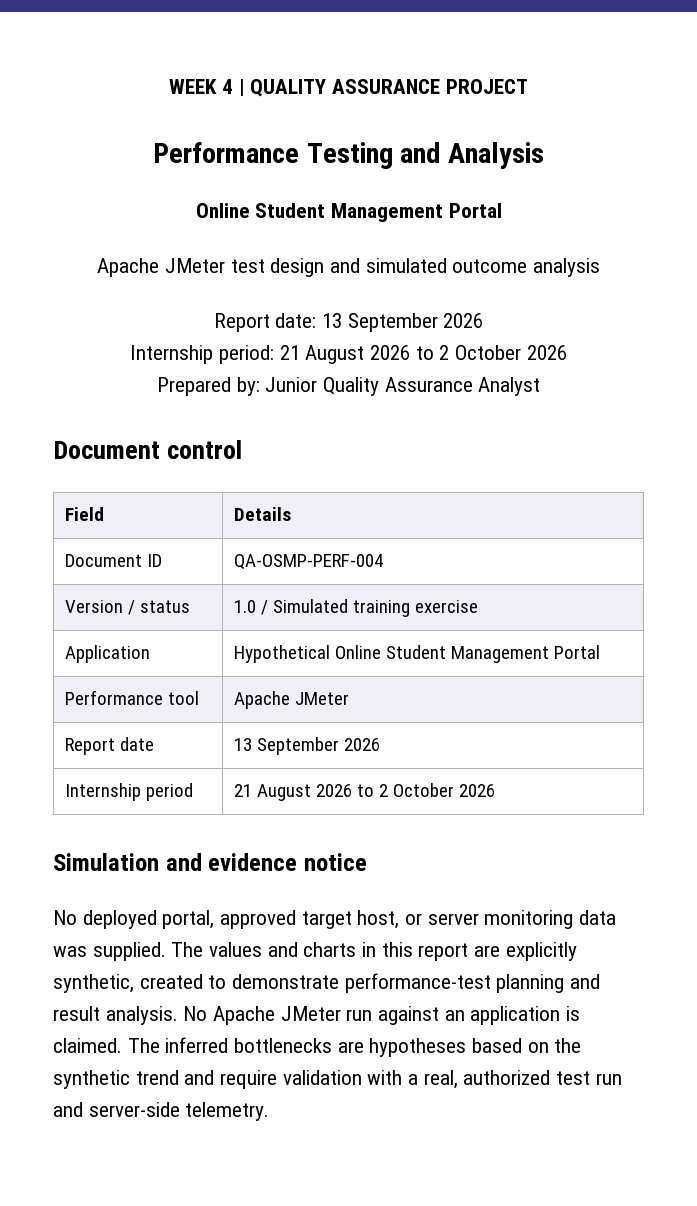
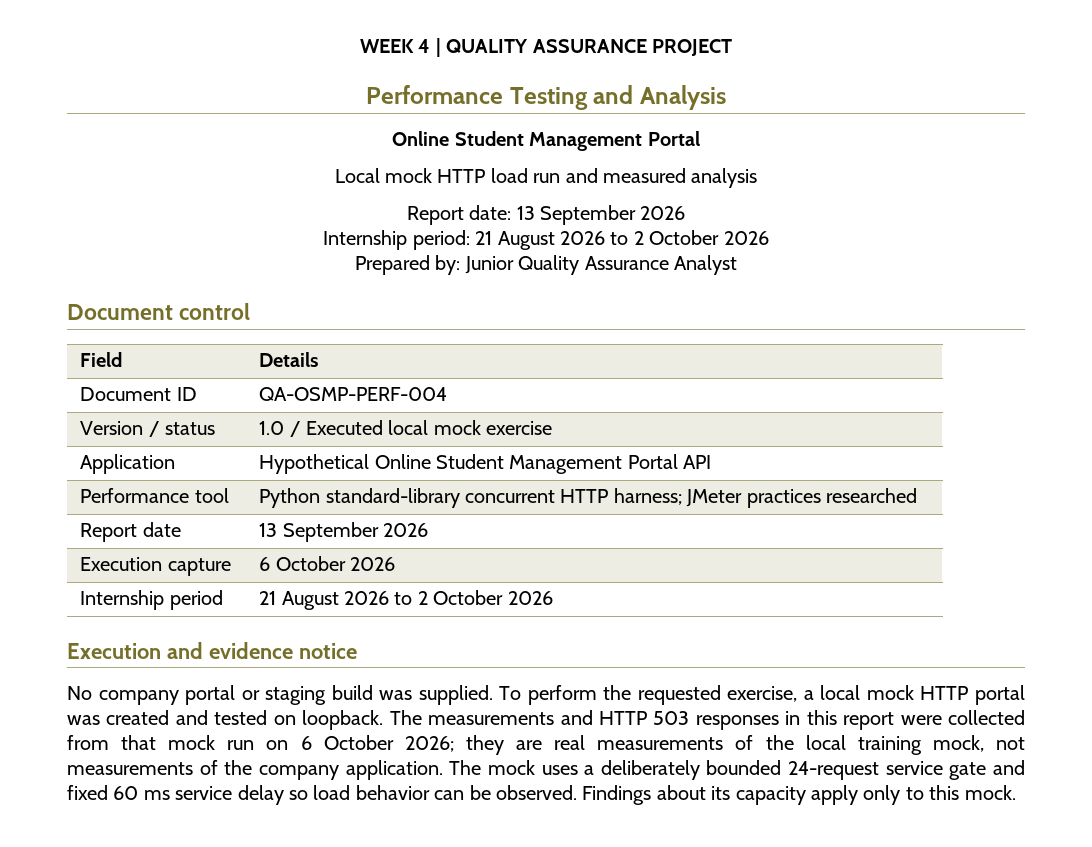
[97,258,528,277] Apache JMeter test design and simulated outcome -> [334,168,686,183] Local mock HTTP load run and measured
[272,599,410,617] Simulated training -> [305,420,481,435] Executed local mock
(601, 652) none -> [683,455,712,469] API
[233,691,349,709] Apache JMeter -> [259,488,917,508] Python standard-library concurrent HTTP harness; JMeter practices researched
(380, 744) none -> [80,557,231,576] [259,556,395,571] // Execution capture | 6 October 2026
[53,853,159,871] Simulation -> [67,643,161,659] Execution
[82,910,617,929] [53,942,577,961] [53,973,601,993] [53,1006,581,1025] [53,1037,582,1057] [53,1070,622,1089] [53,1102,270,1121] deployed portal, approved target host, or server monitoring data was supplied. The values and charts in this report are explicitly synthetic, created to demonstrate performance-test planning and result analysis. No Apache JMeter run against an application is claimed. The inferred bottlenecks are hypotheses based on the synthetic trend and require validation with a real, authorized test run and server-side telemetry. -> [98,685,1025,705] [67,710,1025,730] [67,735,1025,755] [67,760,1025,780] [67,785,1016,805] company portal or staging build was supplied. To perform the requested exercise, a local mock HTTP portal was created and tested on loopback. The measurements and HTTP 503 responses in this report were collected from that mock run on 6 October 2026; they are real measurements of the local training mock, not measurements of the company application. The mock uses a deliberately bounded 24-request service gate and fixed 60 ms service delay so load behavior can be observed. Findings about its capacity apply only to this mock.

